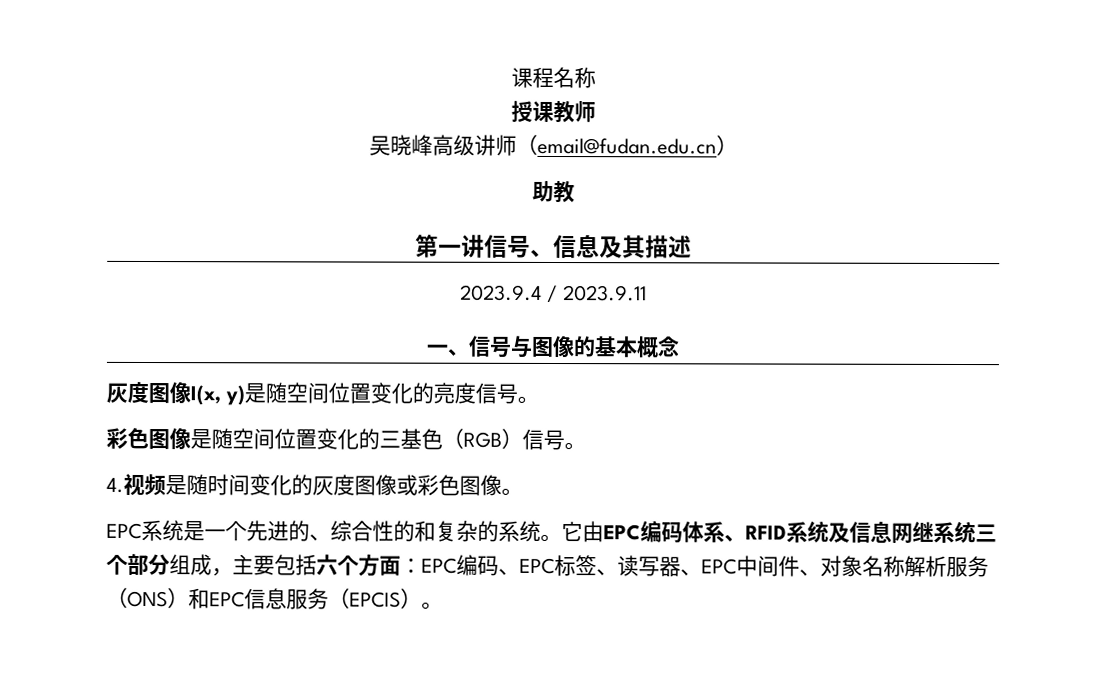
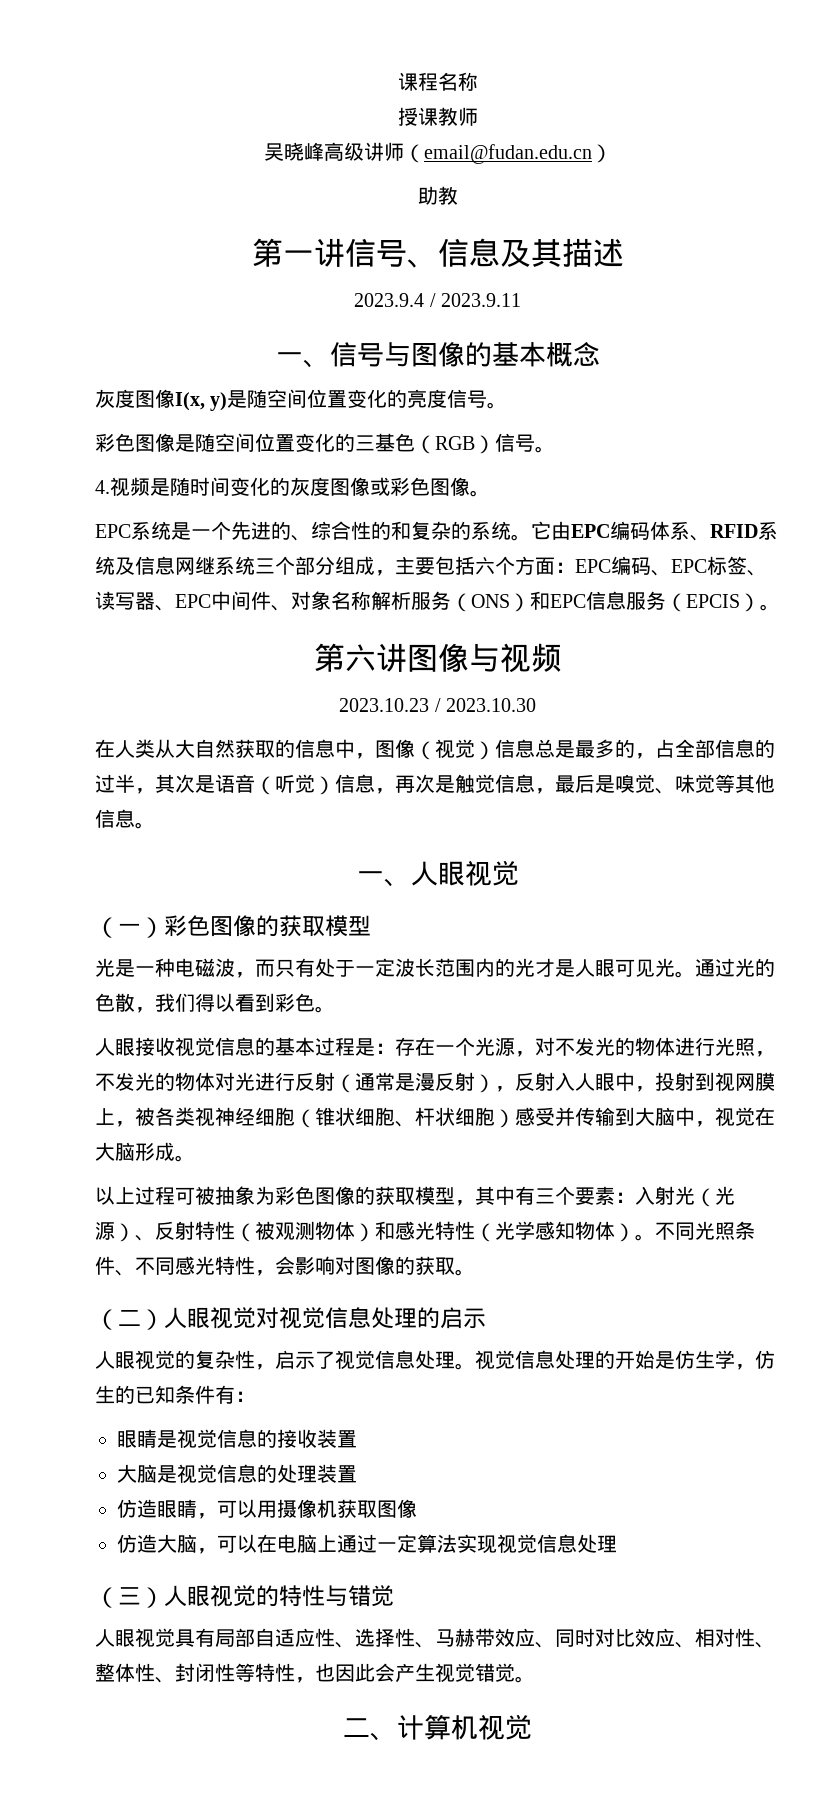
(443, 605) none -> [313,643,562,673] [339,698,536,712] [95,739,775,760] [95,774,775,795] [95,809,155,829] [356,860,519,887] [95,915,371,938] [95,958,775,978] [95,993,335,1013] [95,1037,775,1057] [95,1072,775,1093] [95,1107,775,1128] [95,1142,195,1162] [95,1186,735,1207] [95,1221,755,1242] [95,1256,475,1276] [95,1307,486,1330] [95,1350,775,1370] [95,1385,255,1404] [117,1429,357,1449] [117,1464,357,1484] [117,1499,417,1519] [117,1534,617,1554] [95,1585,394,1608] [95,1628,775,1648] [95,1663,535,1683] [343,1714,532,1741] // 第六讲图像与视频 // 2023.10.23 / 2023.10.30 // 在人类从大自然获取的信息中，图像（视觉）信息总是最多的，占全部信息的过半，其次是语音（听觉）信息，再次是触觉信息，最后是嗅觉、味觉等其他信息。 // 一、人眼视觉 // （一）彩色图像的获取模型 // 光是一种电磁波，而只有处于一定波长范围内的光才是人眼可见光。通过光的色散，我们得以看到彩色。 // 人眼接收视觉信息的基本过程是：存在一个光源，对不发光的物体进行光照，不发光的物体对光进行反射（通常是漫反射），反射入人眼中，投射到视网膜上，被各类视神经细胞（锥状细胞、杆状细胞）感受并传输到大脑中，视觉在大脑形成。 // 以上过程可被抽象为彩色图像的获取模型，其中有三个要素：入射光（光源）、反射特性（被观测物体）和感光特性（光学感知物体）。不同光照条件、不同感光特性，会影响对图像的获取。 // （二）人眼视觉对视觉信息处理的启示 // 人眼视觉的复杂性，启示了视觉信息处理。视觉信息处理的开始是仿生学，仿生的已知条件有： // 眼睛是视觉信息的接收装置 // 大脑是视觉信息的处理装置 // 仿造眼睛，可以用摄像机获取图像 // 仿造大脑，可以在电脑上通过一定算法实现视觉信息处理 // （三）人眼视觉的特性与错觉 // 人眼视觉具有局部自适应性、选择性、马赫带效应、同时对比效应、相对性、整体性、封闭性等特性，也因此会产生视觉错觉。 // 二、计算机视觉

